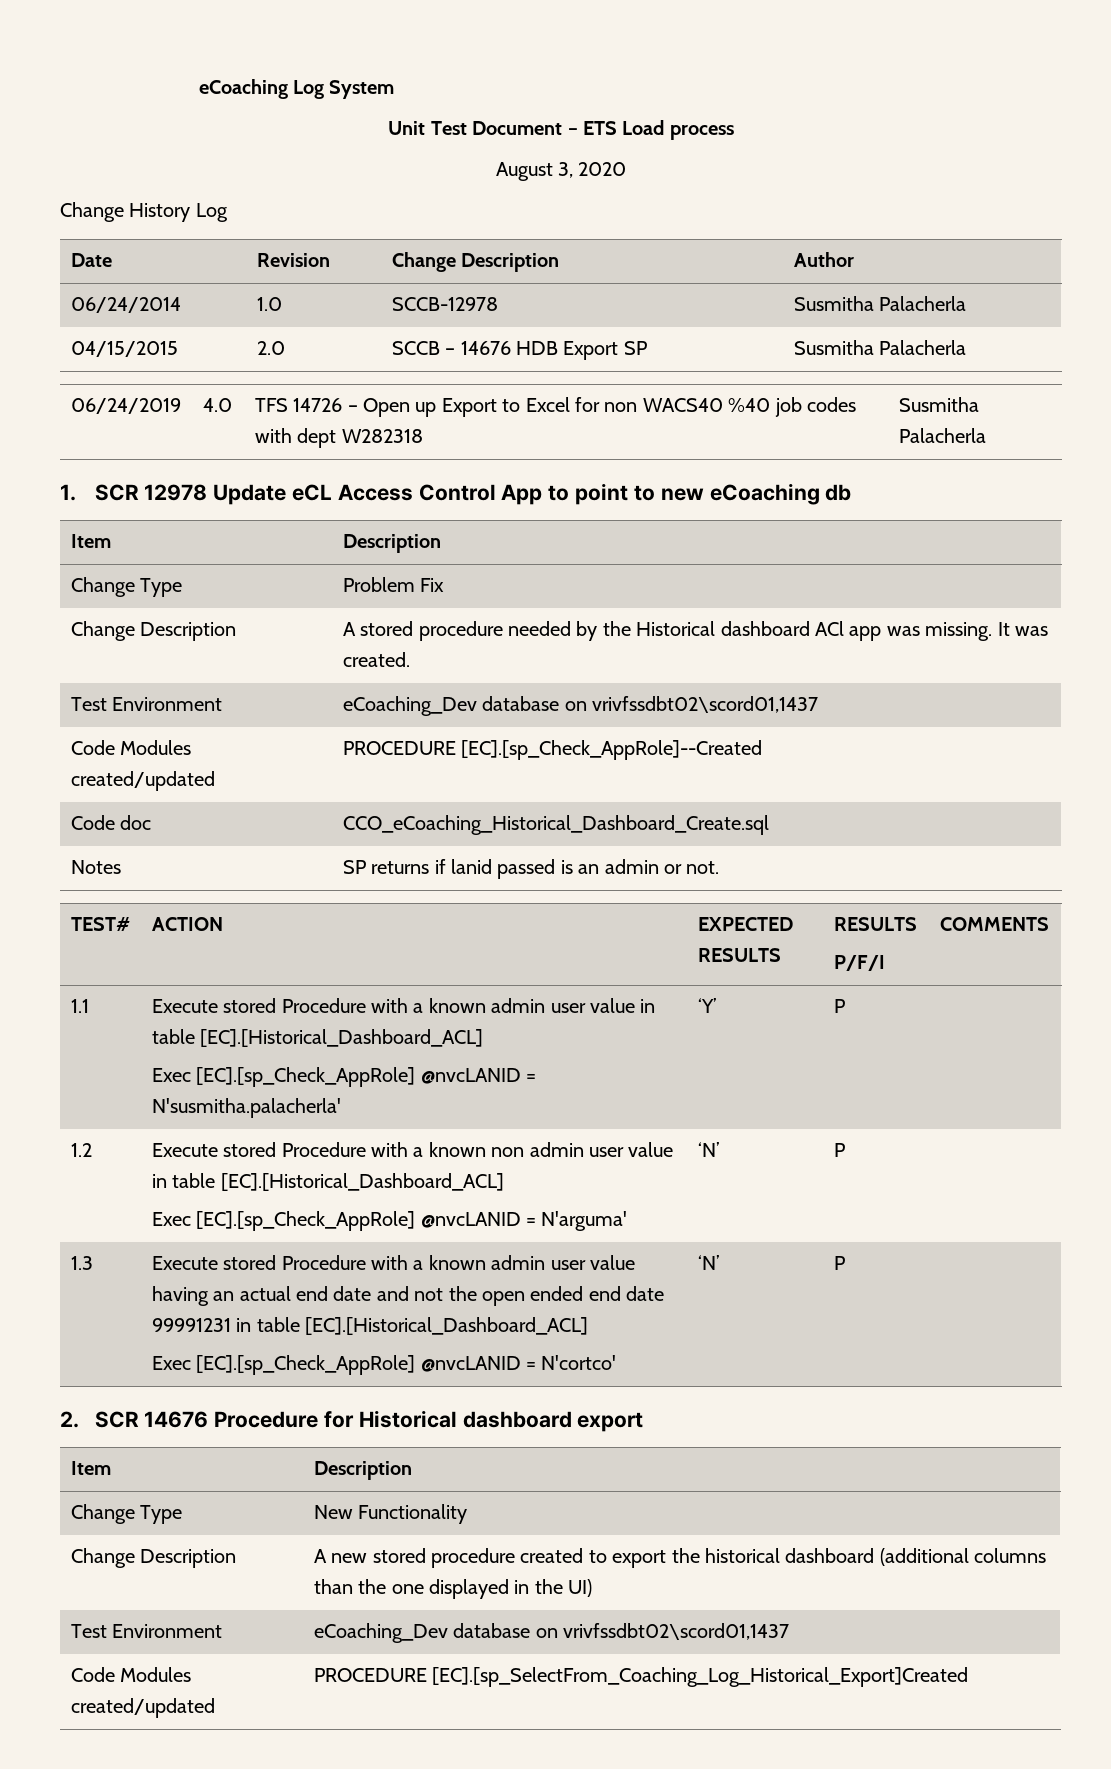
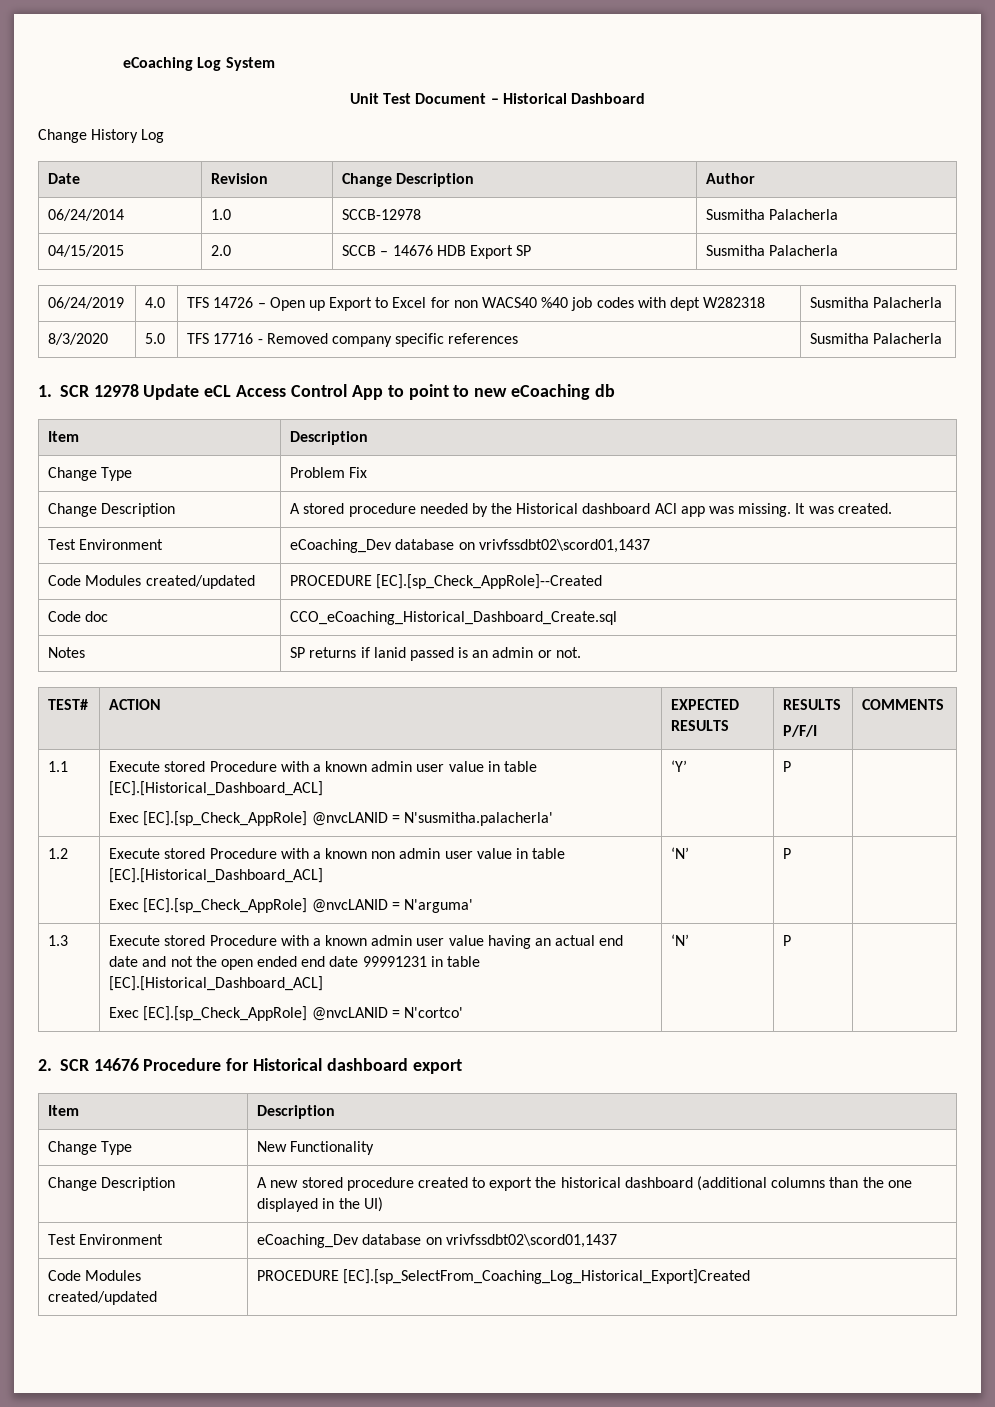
[582,120,734,140] [495,162,627,181] ETS Load process // August 3, 2020 -> [502,93,645,104] Historical Dashboard
(986, 435) none -> [48,333,109,345] [145,333,166,344] [187,333,519,347] [810,333,943,344] // 8/3/2020 | 5.0 | TFS 17716 - Removed company specific references | Susmitha Palacherla

